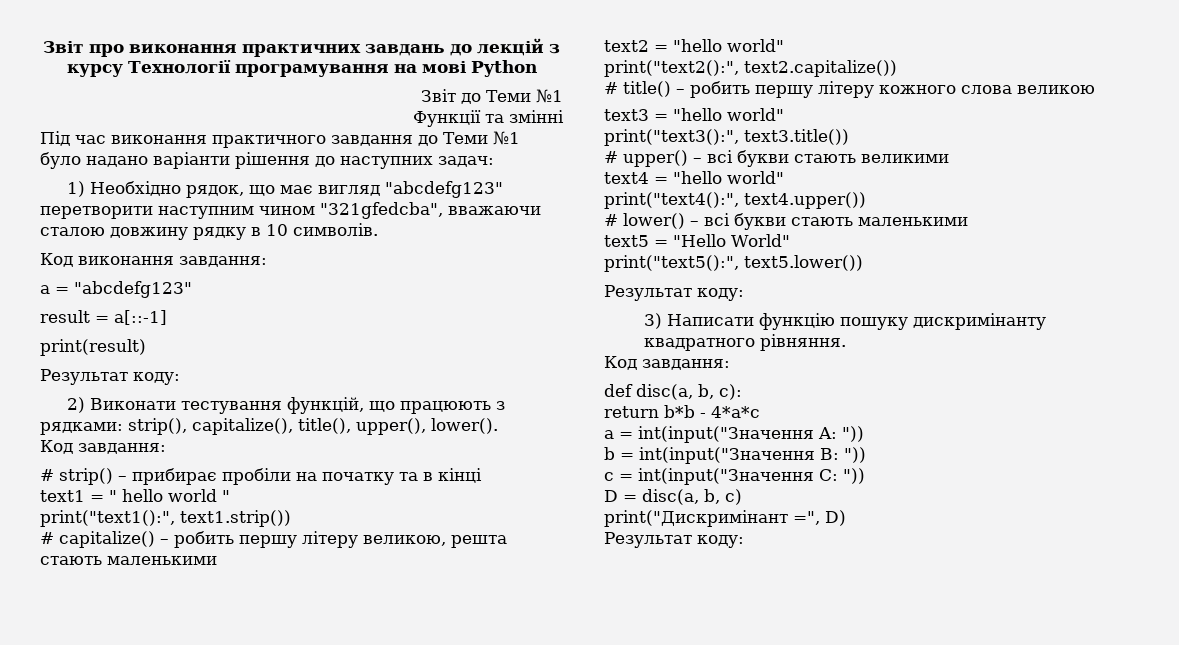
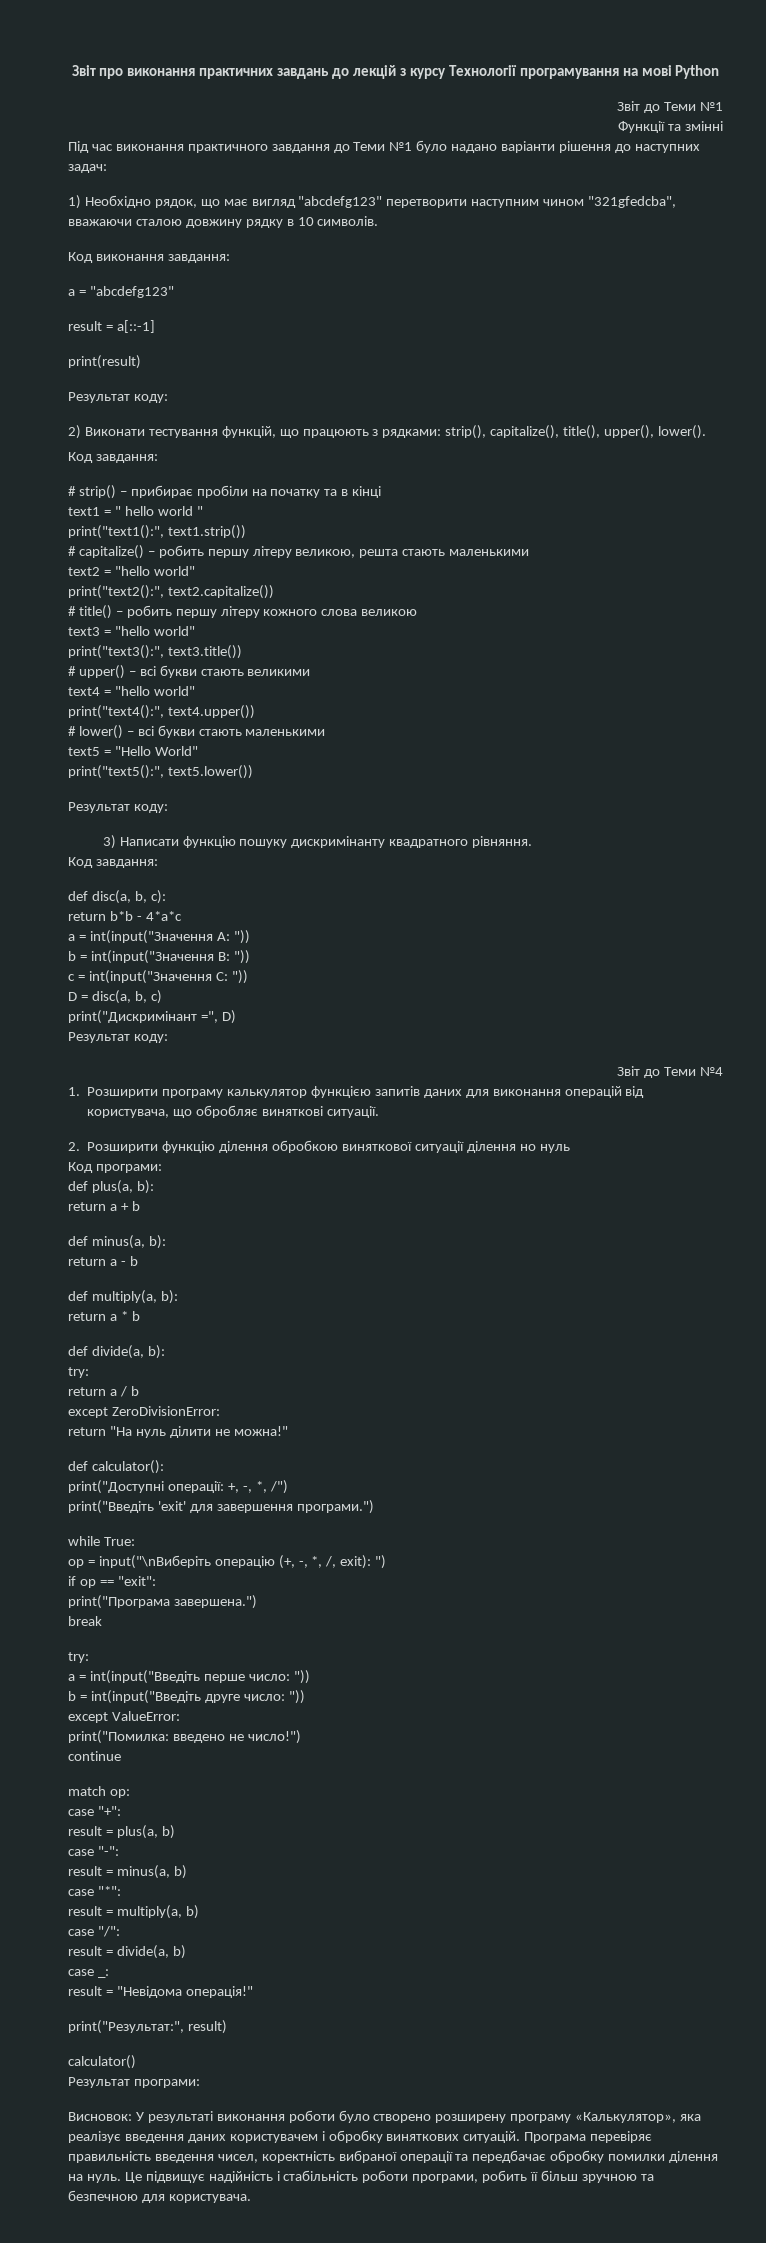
(744, 541) none -> [617,1066,723,1078] [68,1086,645,1098] [87,1105,379,1118] [68,1140,570,1153] [68,1162,162,1173] [68,1180,154,1194] [68,1201,140,1211] [68,1235,166,1249] [68,1256,138,1266] [68,1290,178,1304] [68,1311,140,1321] [68,1345,165,1359] [68,1367,89,1378] [68,1386,139,1397] [68,1406,220,1418] [68,1426,288,1438] [68,1460,164,1474] [68,1480,288,1494] [68,1500,374,1514] [68,1536,135,1546] [68,1555,387,1569] [68,1576,156,1588] [68,1595,257,1609] [68,1616,102,1626] [68,1652,89,1663] [68,1670,310,1684] [68,1690,305,1704] [68,1711,180,1723] [68,1730,301,1744] [68,1751,121,1761] [68,1786,130,1798] [68,1806,121,1816] [68,1825,175,1839] [68,1846,119,1856] [68,1865,187,1879] [68,1886,121,1896] [68,1905,199,1919] [68,1926,120,1937] [68,1945,186,1959] [68,1969,109,1978] [68,1986,253,1998] [68,2020,227,2034] [68,2055,136,2069] [68,2077,200,2088] [68,2110,702,2123] [68,2130,653,2143] [68,2150,719,2163] [68,2170,654,2183] [68,2190,251,2203] // Звіт до Теми №4 // 1. Розширити програму калькулятор функцією запитів даних для виконання операцій від користувача, що обробляє виняткові ситуації. // 2. Розширити функцію ділення обробкою виняткової ситуації ділення но нуль // Код програми: // def plus(a, b): // return a + b // def minus(a, b): // return a - b // def multiply(a, b): // return a * b // def divide(a, b): // try: // return a / b // except ZeroDivisionError: // return "На нуль ділити не можна!" // def calculator(): // print("Доступні операції: +, -, *, /") // print("Введіть 'exit' для завершення програми.") // while True: // op = input("\nВиберіть операцію (+, -, *, /, exit): ") // if op == "exit": // print("Програма завершена.") // break // try: // a = int(input("Введіть перше число: ")) // b = int(input("Введіть друге число: ")) // except ValueError: // print("Помилка: введено не число!") // continue // match op: // case "+": // result = plus(a, b) // case "-": // result = minus(a, b) // case "*": // result = multiply(a, b) // case "/": // result = divide(a, b) // case _: // result = "Невідома операція!" // print("Результат:", result) // calculator() // Результат програми: // Висновок: У результаті виконання роботи було створено розширену програму «Калькулятор», яка реалізує введення даних користувачем і обробку виняткових ситуацій. Програма перевіряє правильність введення чисел, коректність вибраної операції та передбачає обробку помилки ділення на нуль. Це підвищує надійність і стабільність роботи програми, робить її більш зручною та безпечною для користувача.

